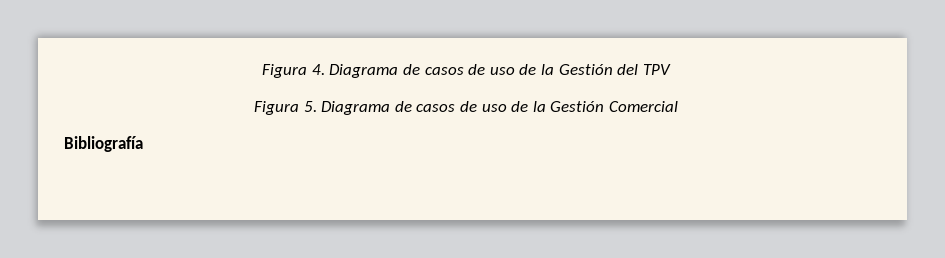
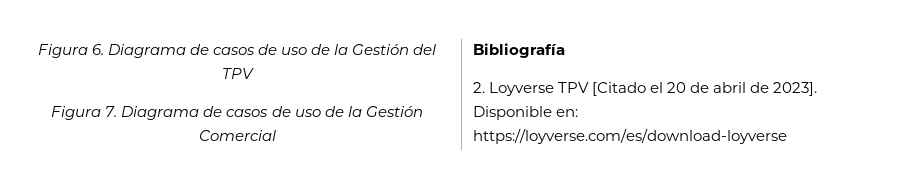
[262,64,325,78] Figura 4. -> [37,44,104,58] Figura 6.
[303,101,317,112] 5. -> [105,106,118,117] 7.
(143, 144) none -> [473,82,818,96] [473,106,579,120] [473,128,787,144] // 2. Loyverse TPV [Citado el 20 de abril de 2023]. Disponible en: https://loyverse.com/es/download-loyverse

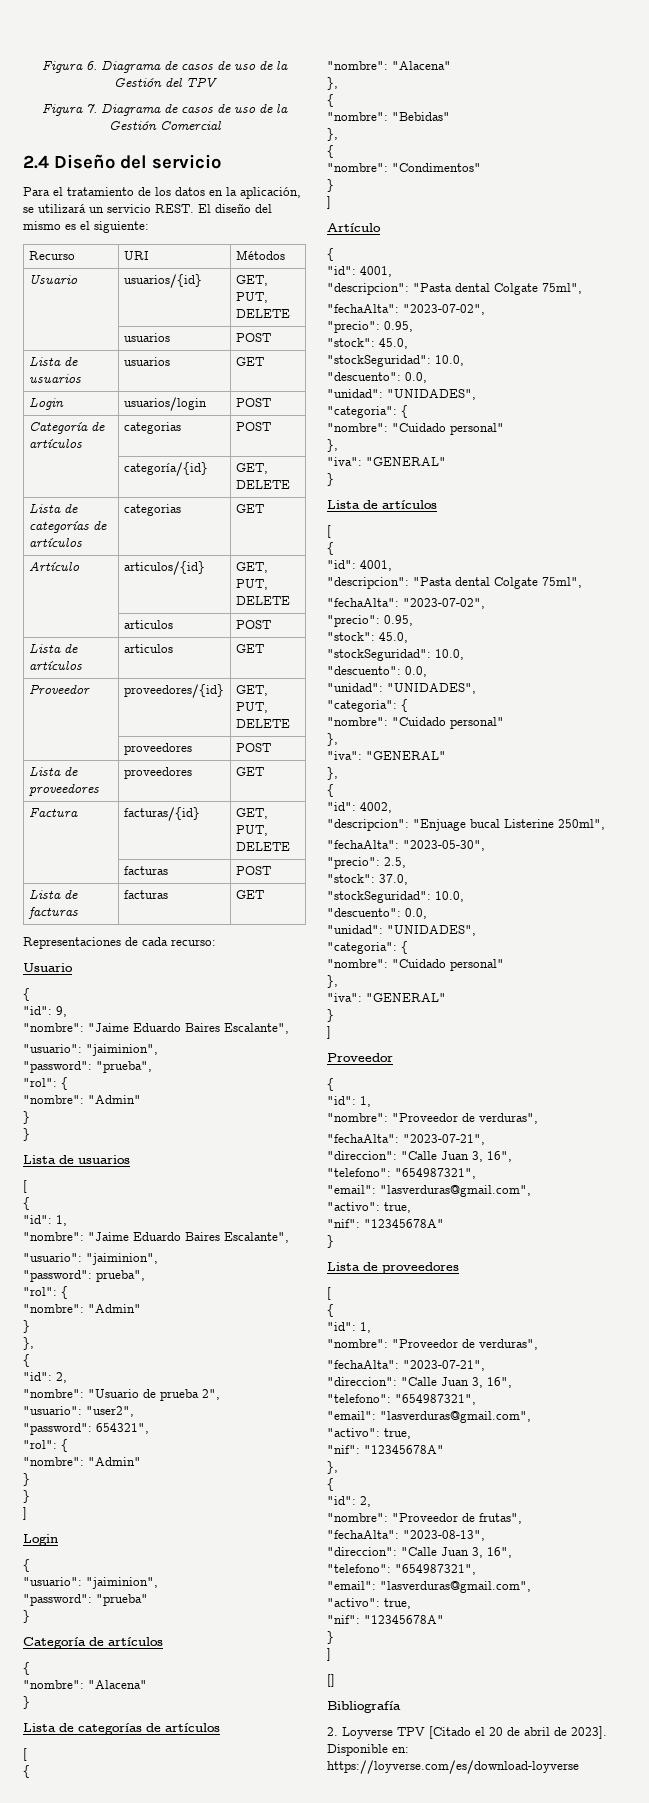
(276, 135) none -> [23,154,221,169] [23,187,301,199] [23,203,272,213] [23,221,149,233] [28,251,75,260] [123,251,149,260] [235,250,285,260] [28,274,78,284] [123,274,202,288] [235,275,268,286] [235,292,268,303] [235,309,290,318] [123,333,170,342] [235,333,271,342] [28,356,78,366] [28,374,81,383] [123,357,170,366] [235,357,264,366] [28,397,64,410] [123,397,207,411] [235,398,271,407] [28,422,105,434] [28,439,82,448] [123,422,181,434] [235,422,271,431] [123,462,208,476] [235,463,268,474] [235,480,290,489] [28,503,78,513] [28,521,107,533] [28,538,82,547] [123,504,181,516] [235,504,264,513] [28,562,80,571] [123,561,205,575] [235,562,268,573] [235,579,268,590] [235,596,290,605] [123,620,173,629] [235,620,271,629] [28,643,78,653] [28,661,82,670] [123,644,173,653] [235,644,264,653] [28,684,90,694] [123,684,224,698] [235,685,268,696] [235,702,268,713] [235,719,290,728] [123,743,192,755] [235,743,271,752] [28,766,78,776] [28,784,99,796] [123,767,192,779] [235,767,264,776] [28,808,78,817] [123,807,200,821] [235,808,268,819] [235,825,268,836] [235,842,290,851] [123,866,168,875] [235,866,271,875] [28,889,78,899] [27,907,78,919] [123,890,168,899] [235,890,264,899] [23,937,216,949] [23,963,73,972] [23,988,30,1001] [23,1006,67,1017] [23,1023,289,1034] [23,1044,158,1056] [23,1061,152,1073] [23,1077,68,1090] [23,1095,141,1104] [23,1111,30,1124] [23,1128,30,1141] [23,1155,130,1164] [23,1180,27,1193] [23,1197,30,1210] [23,1215,67,1226] [23,1232,289,1243] [23,1253,158,1265] [23,1270,145,1282] [23,1286,68,1299] [23,1304,141,1313] [23,1320,30,1333] [23,1337,34,1350] [23,1354,30,1367] [23,1372,67,1383] [23,1389,220,1401] [23,1406,134,1417] [23,1423,149,1435] [23,1439,68,1452] [23,1457,141,1466] [23,1473,30,1486] [23,1490,30,1503] [23,1507,27,1520] [23,1534,58,1546] [23,1559,30,1572] [23,1577,158,1589] [23,1594,148,1606] [23,1610,30,1623] [23,1637,163,1649] [23,1662,30,1675] [23,1680,147,1689] [23,1696,30,1709] [23,1723,220,1735] [23,1748,27,1761] [23,1765,30,1778] [327,61,451,70] [327,77,338,90] [327,94,334,107] [327,112,450,121] [327,128,338,141] [327,145,334,158] [327,163,481,172] [327,179,334,192] [327,196,331,209] [327,223,381,232] [327,248,334,261] [327,266,392,277] [327,283,582,295] [327,304,485,315] [327,321,413,333] [327,338,408,349] [327,355,464,367] [327,372,427,383] [327,389,476,400] [327,405,408,418] [327,423,504,435] [327,439,338,452] [327,457,446,466] [327,473,334,486] [327,500,437,509] [327,525,331,538] [327,542,334,555] [327,560,392,571] [327,577,582,589] [327,598,485,609] [327,615,413,627] [327,632,408,643] [327,649,464,661] [327,666,427,677] [327,683,476,694] [327,699,408,712] [327,717,504,729] [327,733,338,746] [327,751,446,760] [327,767,338,780] [327,784,334,797] [327,802,392,813] [327,819,605,831] [327,840,485,851] [327,857,406,869] [327,874,408,885] [327,891,464,903] [327,908,427,919] [327,925,476,936] [327,941,408,954] [327,959,504,971] [327,975,338,988] [327,993,446,1002] [327,1009,334,1022] [327,1026,331,1039] [327,1053,393,1062] [327,1078,334,1091] [327,1096,371,1107] [327,1113,538,1124] [327,1134,485,1145] [327,1151,512,1162] [327,1168,476,1179] [327,1185,531,1197] [327,1202,411,1213] [327,1219,444,1228] [327,1235,334,1248] [327,1262,459,1274] [327,1287,331,1300] [327,1304,334,1317] [327,1322,371,1333] [327,1339,538,1350] [327,1360,485,1371] [327,1377,512,1388] [327,1394,476,1405] [327,1411,531,1423] [327,1428,411,1439] [327,1445,444,1454] [327,1461,338,1474] [327,1478,334,1491] [327,1496,371,1507] [327,1513,522,1524] [327,1530,485,1541] [327,1547,512,1558] [327,1564,476,1575] [327,1581,531,1593] [327,1598,411,1609] [327,1615,444,1624] [327,1631,334,1644] [327,1648,331,1661] [327,1674,335,1687] // 2.4 Diseño del servicio // Para el tratamiento de los datos en la aplicación, se utilizará un servicio REST. El diseño del mismo es el siguiente: // Recurso | URI | Métodos // Usuario | usuarios/{id} | GET, PUT, DELETE // | usuarios | POST // Lista de usuarios | usuarios | GET // Login | usuarios/login | POST // Categoría de artículos | categorias | POST // | categoría/{id} | GET, DELETE // Lista de categorías de artículos | categorias | GET // Artículo | articulos/{id} | GET, PUT, DELETE // | articulos | POST // Lista de artículos | articulos | GET // Proveedor | proveedores/{id} | GET, PUT, DELETE // | proveedores | POST // Lista de proveedores | proveedores | GET // Factura | facturas/{id} | GET, PUT, DELETE // | facturas | POST // Lista de facturas | facturas | GET // Representaciones de cada recurso: // Usuario // { // "id": 9, // "nombre": "Jaime Eduardo Baires Escalante", // "usuario": "jaiminion", // "password": "prueba", // "rol": { // "nombre": "Admin" // } // } // Lista de usuarios // [ // { // "id": 1, // "nombre": "Jaime Eduardo Baires Escalante", // "usuario": "jaiminion", // "password": prueba", // "rol": { // "nombre": "Admin" // } // }, // { // "id": 2, // "nombre": "Usuario de prueba 2", // "usuario": "user2", // "password": 654321", // "rol": { // "nombre": "Admin" // } // } // ] // Login // { // "usuario": "jaiminion", // "password": "prueba" // } // Categoría de artículos // { // "nombre": "Alacena" // } // Lista de categorías de artículos // [ // { // "nombre": "Alacena" // }, // { // "nombre": "Bebidas" // }, // { // "nombre": "Condimentos" // } // ] // Artículo // { // "id": 4001, // "descripcion": "Pasta dental Colgate 75ml", // "fechaAlta": "2023-07-02", // "precio": 0.95, // "stock": 45.0, // "stockSeguridad": 10.0, // "descuento": 0.0, // "unidad": "UNIDADES", // "categoria": { // "nombre": "Cuidado personal" // }, // "iva": "GENERAL" // } // Lista de artículos // [ // { // "id": 4001, // "descripcion": "Pasta dental Colgate 75ml", // "fechaAlta": "2023-07-02", // "precio": 0.95, // "stock": 45.0, // "stockSeguridad": 10.0, // "descuento": 0.0, // "unidad": "UNIDADES", // "categoria": { // "nombre": "Cuidado personal" // }, // "iva": "GENERAL" // }, // { // "id": 4002, // "descripcion": "Enjuage bucal Listerine 250ml", // "fechaAlta": "2023-05-30", // "precio": 2.5, // "stock": 37.0, // "stockSeguridad": 10.0, // "descuento": 0.0, // "unidad": "UNIDADES", // "categoria": { // "nombre": "Cuidado personal" // }, // "iva": "GENERAL" // } // ] // Proveedor // { // "id": 1, // "nombre": "Proveedor de verduras", // "fechaAlta": "2023-07-21", // "direccion": "Calle Juan 3, 16", // "telefono": "654987321", // "email": "lasverduras@gmail.com", // "activo": true, // "nif": "12345678A" // } // Lista de proveedores // [ // { // "id": 1, // "nombre": "Proveedor de verduras", // "fechaAlta": "2023-07-21", // "direccion": "Calle Juan 3, 16", // "telefono": "654987321", // "email": "lasverduras@gmail.com", // "activo": true, // "nif": "12345678A" // }, // { // "id": 2, // "nombre": "Proveedor de frutas", // "fechaAlta": "2023-08-13", // "direccion": "Calle Juan 3, 16", // "telefono": "654987321", // "email": "lasverduras@gmail.com", // "activo": true, // "nif": "12345678A" // } // ] // []

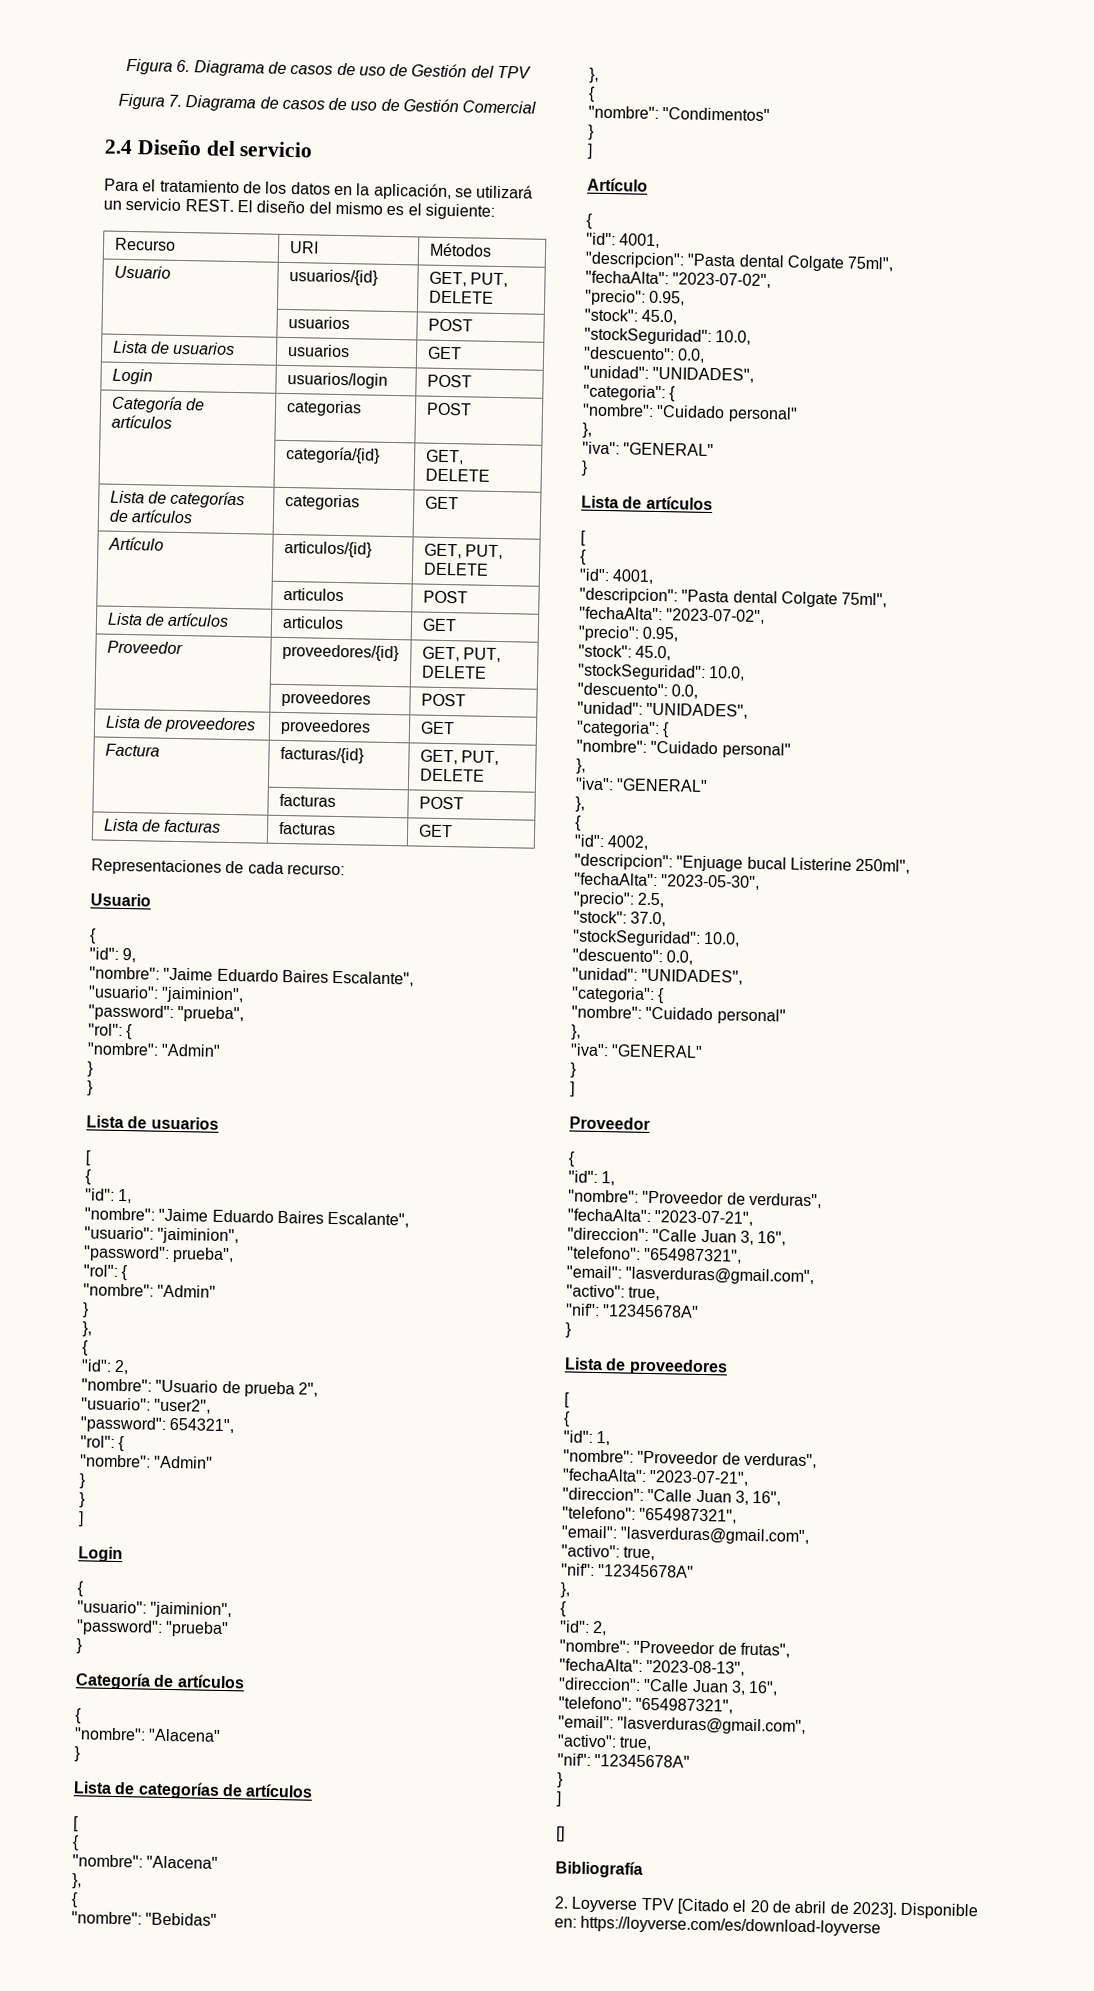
[276,61,288,70] la -> (409, 70) none
[276,104,288,113] la -> (400, 105) none

